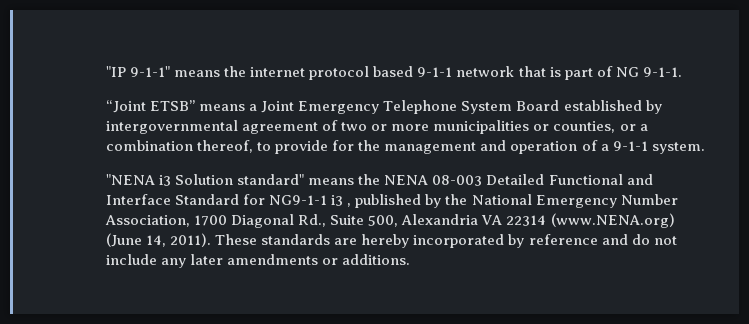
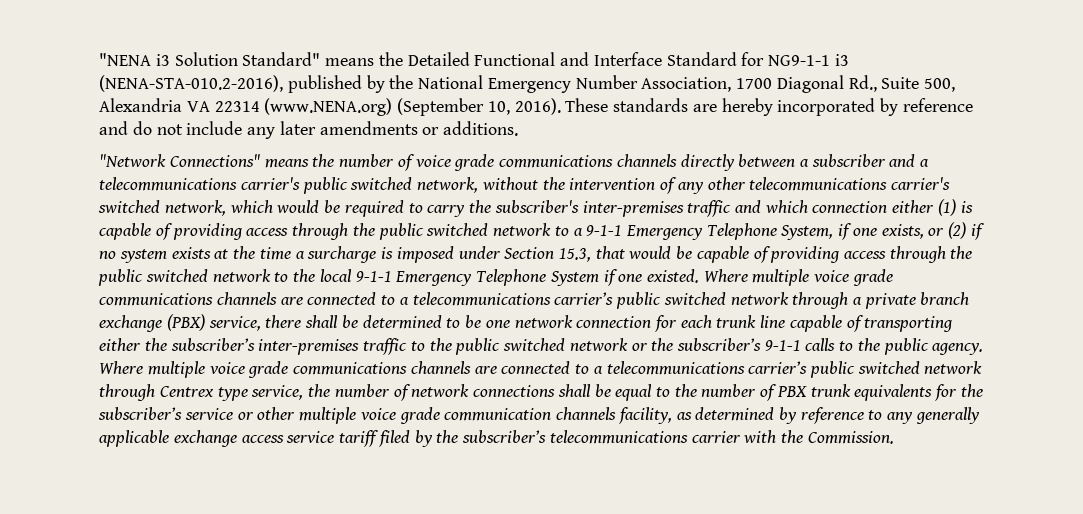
[106,66,682,80] [106,100,662,114] [106,120,648,134] [106,140,705,154] "IP 9-1-1" means the internet protocol based 9-1-1 network that is part of NG 9-1-1. // “Joint ETSB” means a Joint Emergency Telephone System Board established by intergovernmental agreement of two or more municipalities or counties, or a combination thereof, to provide for the management and operation of a 9-1-1 system. // -> (99, 59) none
[237,174,483,186] standard" means the NENA 08-003 -> [242,52,403,66] Standard" means the
[347,203,352,207] , -> [99,75,284,92] (NENA-STA-010.2-2016),
[106,233,212,247] (June 14, 2011). -> [397,98,561,116] (September 10, 2016).
(411, 259) none -> [99,154,930,171] [99,177,950,194] [98,199,973,217] [99,222,985,240] [99,246,973,263] [98,269,893,286] [99,292,970,309] [99,314,953,332] [99,338,984,355] [99,361,983,378] [99,384,983,401] [98,407,980,424] [99,430,894,447] // "Network Connections" means the number of voice grade communications channels directly between a subscriber and a telecommunications carrier's public switched network, without the intervention of any other telecommunications carrier's switched network, which would be required to carry the subscriber's inter-premises traffic and which connection either (1) is capable of providing access through the public switched network to a 9-1-1 Emergency Telephone System, if one exists, or (2) if no system exists at the time a surcharge is imposed under Section 15.3, that would be capable of providing access through the public switched network to the local 9-1-1 Emergency Telephone System if one existed. Where multiple voice grade communications channels are connected to a telecommunications carrier’s public switched network through a private branch exchange (PBX) service, there shall be determined to be one network connection for each trunk line capable of transporting either the subscriber’s inter-premises traffic to the public switched network or the subscriber’s 9-1-1 calls to the public agency. Where multiple voice grade communications channels are connected to a telecommunications carrier’s public switched network through Centrex type service, the number of network connections shall be equal to the number of PBX trunk equivalents for the subscriber’s service or other multiple voice grade communication channels facility, as determined by reference to any generally applicable exchange access service tariff filed by the subscriber’s telecommunications carrier with the Commission.

